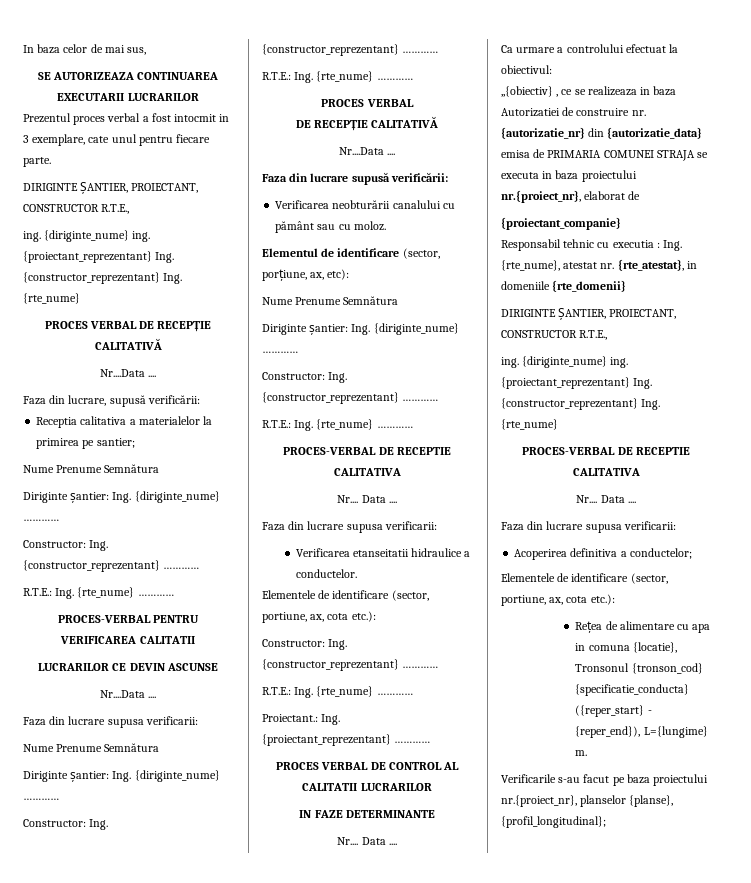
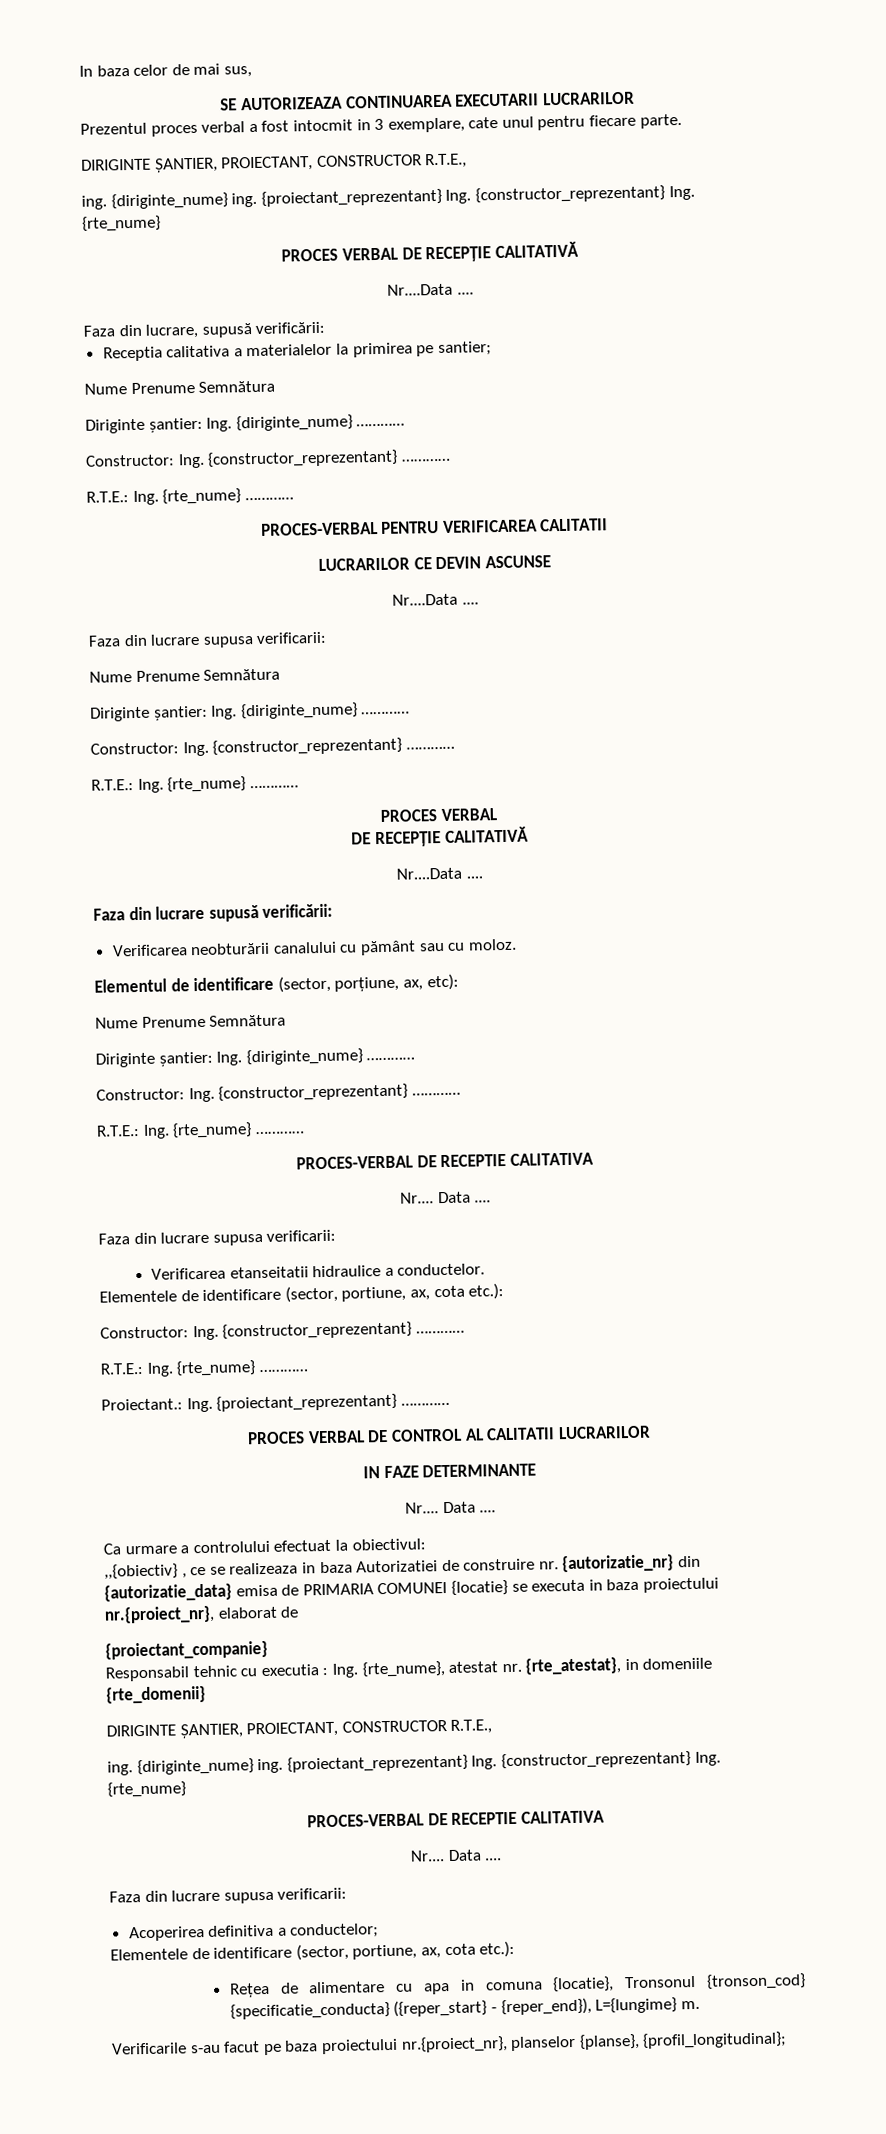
[656,150,695,161] STRAJA -> [450,1580,508,1596] {locatie}

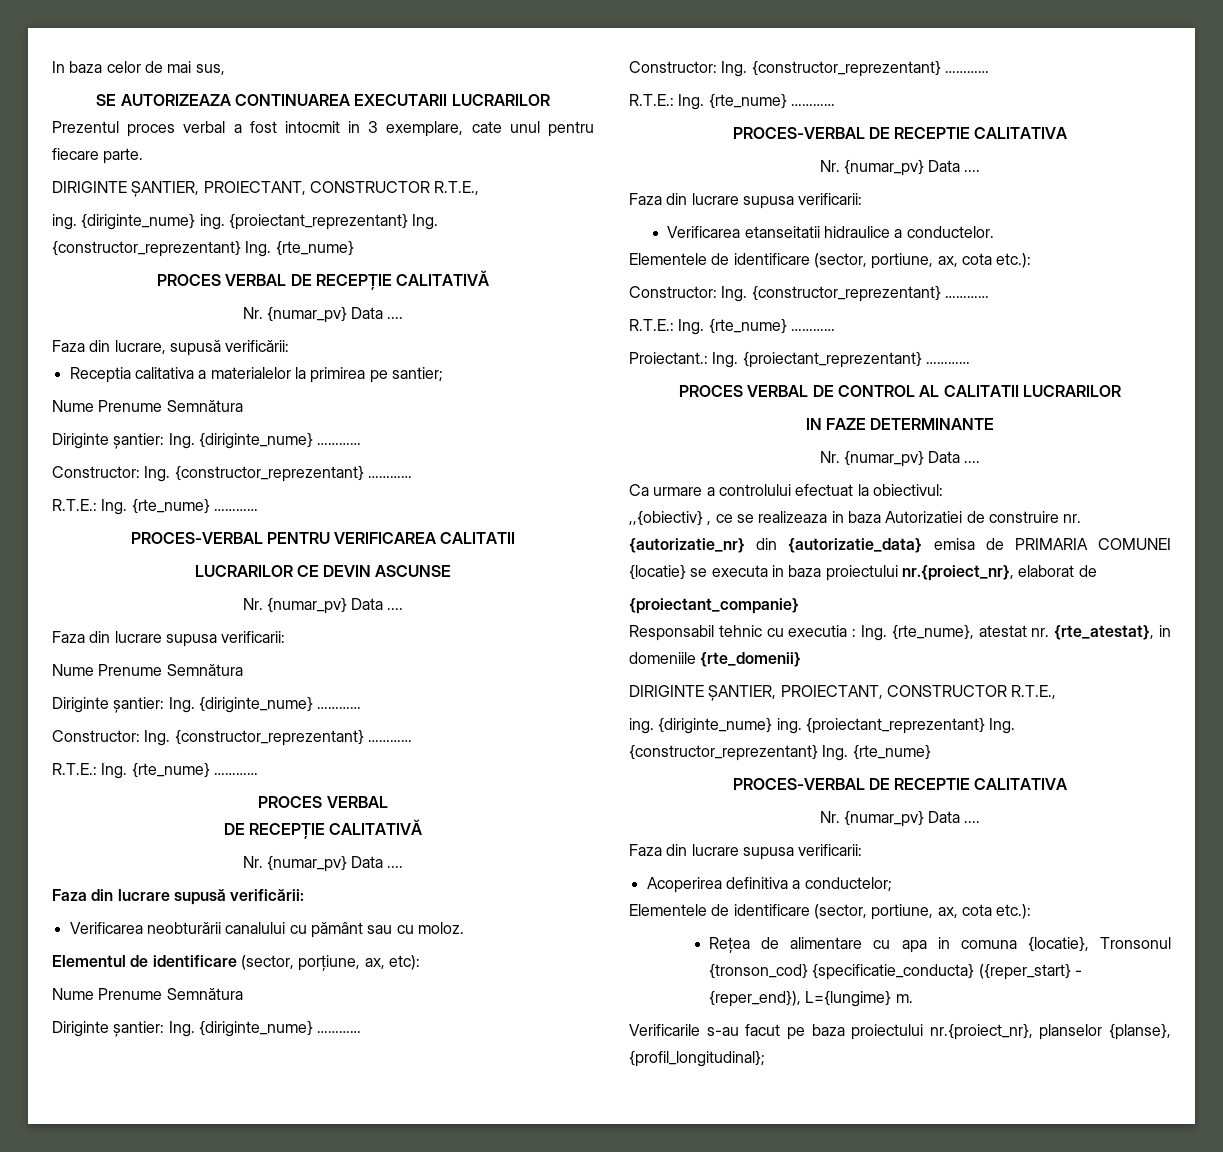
[387,283,454,296] Nr....Data -> [242,306,384,323] Nr. {numar_pv} Data
[392,593,459,606] Nr....Data -> [242,597,384,614] Nr. {numar_pv} Data
[396,867,463,880] Nr....Data -> [242,855,384,872] Nr. {numar_pv} Data
[399,1192,434,1204] Nr.... -> [819,159,924,176] Nr. {numar_pv}
[404,1502,439,1514] Nr.... -> [819,450,924,467] Nr. {numar_pv}
[409,1850,445,1862] Nr.... -> [819,810,924,827] Nr. {numar_pv}

